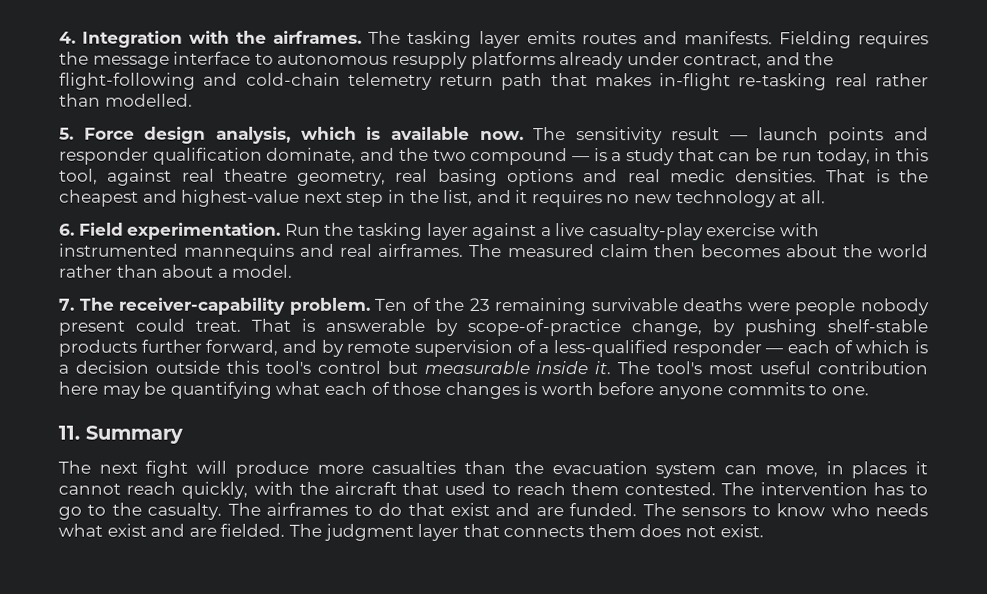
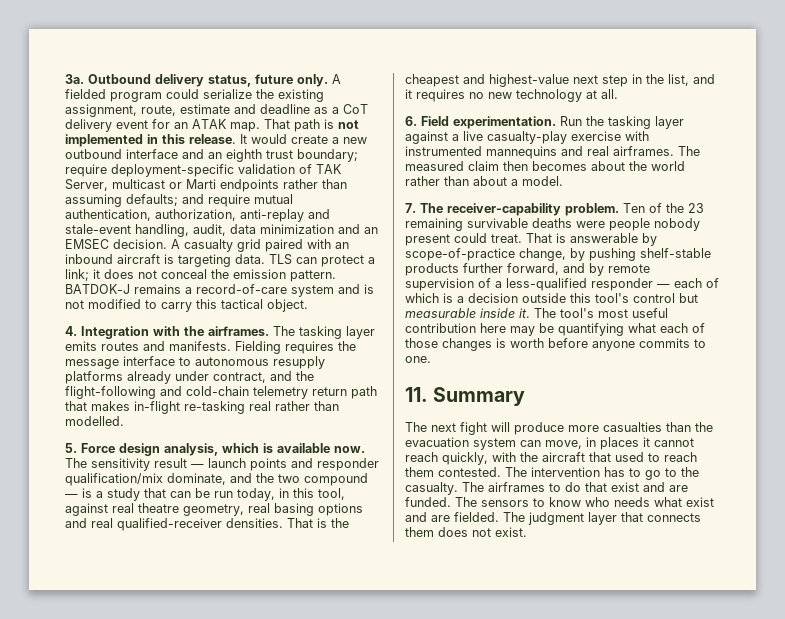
(59, 37) none -> [65,74,341,87] [65,89,324,102] [65,104,368,117] [65,119,359,132] [65,134,367,147] [65,149,358,162] [65,164,342,177] [65,179,347,192] [65,194,293,207] [65,209,330,222] [65,224,378,237] [65,239,349,252] [65,254,375,267] [65,269,336,282] [65,284,374,297] [65,299,308,312] 3a. Outbound delivery status, future only. A fielded program could serialize the existing assignment, route, estimate and deadline as a CoT delivery event for an ATAK map. That path is not implemented in this release. It would create a new outbound interface and an eighth trust boundary; require deployment-specific validation of TAK Server, multicast or Marti endpoints rather than assuming defaults; and require mutual authentication, authorization, anti-replay and stale-event handling, audit, data minimization and an EMSEC decision. A casualty grid paired with an inbound aircraft is targeting data. TLS can protect a link; it does not conceal the emission pattern. BATDOK-J remains a record-of-care system and is not modified to carry this tactical object. //
[152,147,263,165] qualification -> [65,473,163,486] qualification/mix
[669,169,726,183] medic -> [117,518,222,531] qualified-receiver

